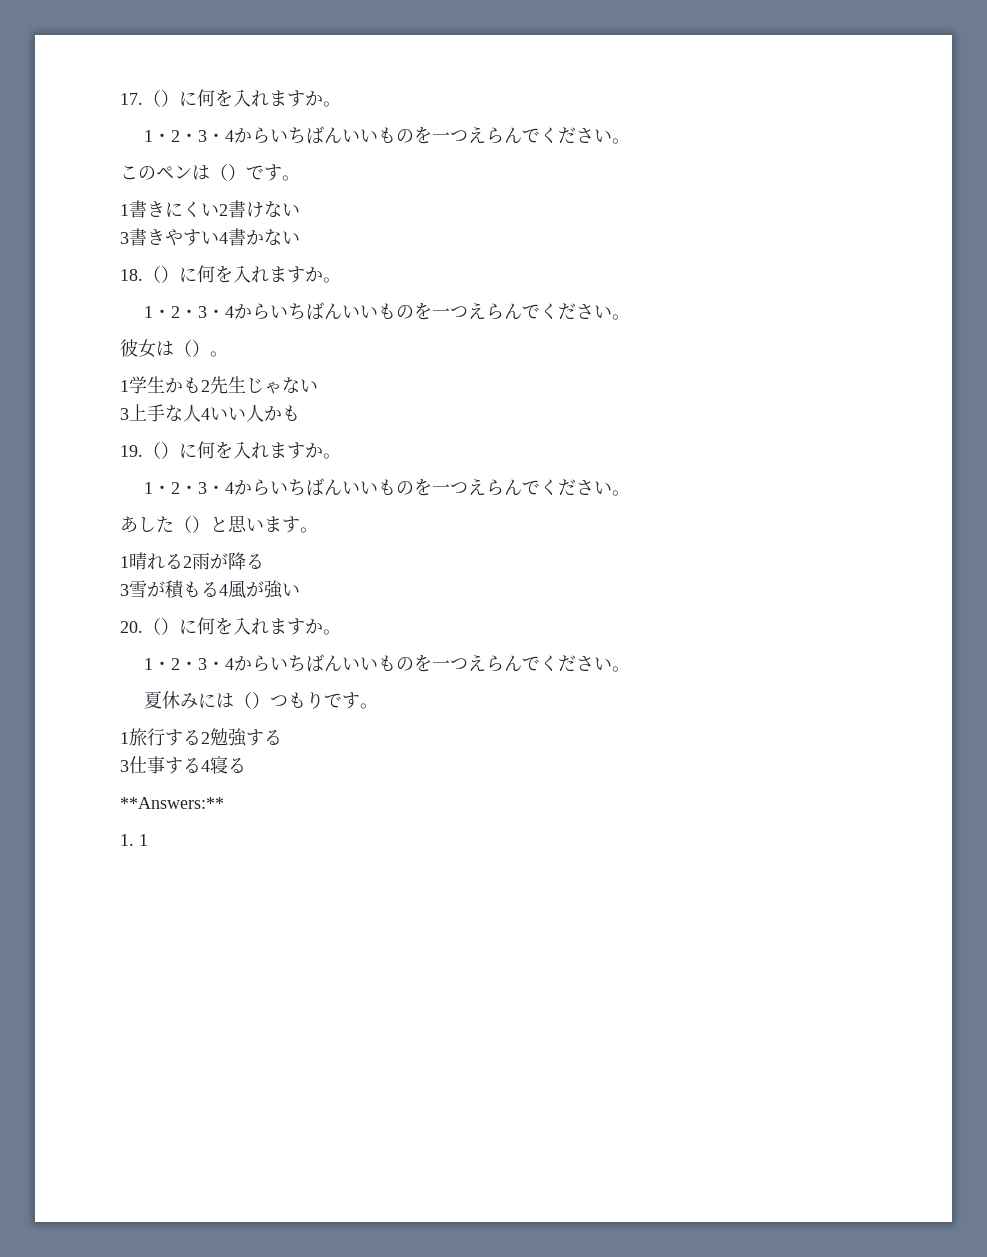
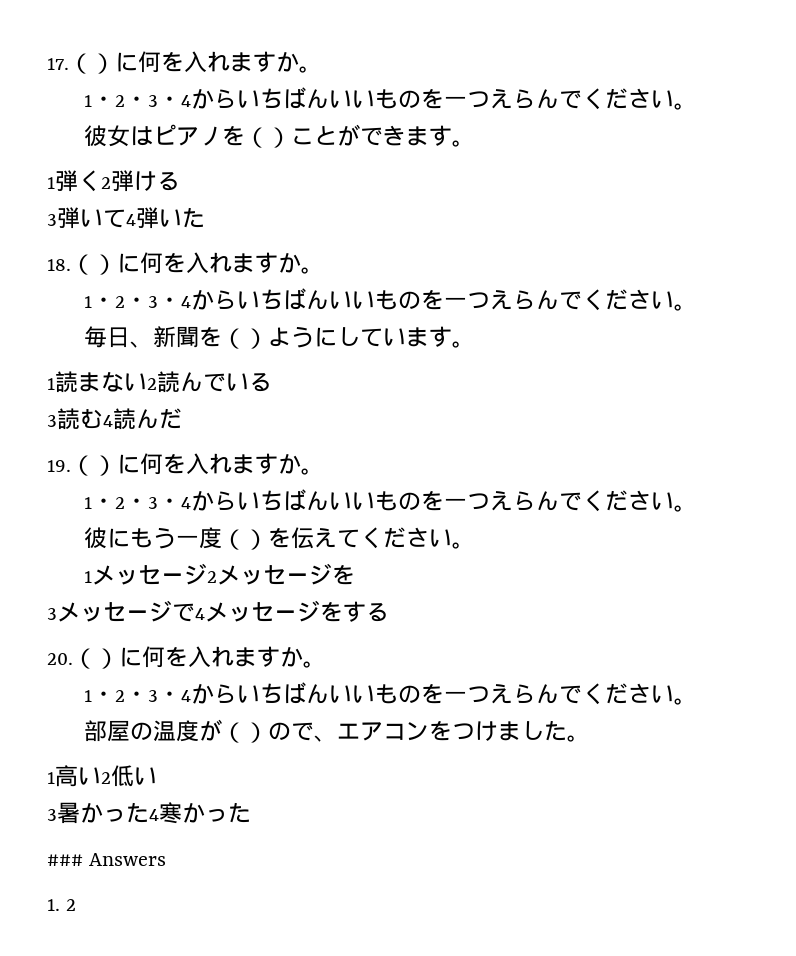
[120,164,300,181] [120,200,300,218] [120,228,300,246] [120,265,341,283] [143,302,630,320] [120,339,228,358] [120,376,318,394] [120,404,300,422] このペンは（）です。 // 1書きにくい2書けない // 3書きやすい4書かない // 18.（）に何を入れますか。 // 1・2・3・4からいちばんいいものを一つえらんでください。 // 彼女は（）。 // 1学生かも2先生じゃない // 3上手な人4いい人かも -> [83,124,475,148] [47,170,180,192] [47,207,205,229] [47,252,324,275] [83,288,697,311] [83,326,475,349] [47,371,272,393] [47,408,182,430] 彼女はピアノを（）ことができます。 // 1弾く2弾ける // 3弾いて4弾いた // 18.（）に何を入れますか。 // 1・2・3・4からいちばんいいものを一つえらんでください。 // 毎日、新聞を（）ようにしています。 // 1読まない2読んでいる // 3読む4読んだ
[120,515,318,533] [120,552,264,570] [120,580,300,599] あした（）と思います。 // 1晴れる2雨が降る // 3雪が積もる4風が強い -> [83,527,475,550] [83,563,355,585] [47,600,389,622] 彼にもう一度（）を伝えてください。 // 1メッセージ2メッセージを // 3メッセージで4メッセージをする
[143,691,378,709] [120,728,282,747] [120,756,246,774] [120,797,224,809] 夏休みには（）つもりです。 // 1旅行する2勉強する // 3仕事する4寝る // **Answers:** -> [83,719,590,743] [47,765,157,787] [47,802,251,824] [47,853,167,866] 部屋の温度が（）ので、エアコンをつけました。 // 1高い2低い // 3暑かった4寒かった // ### Answers
[139,834,148,846] 1 -> [66,899,77,911] 2

